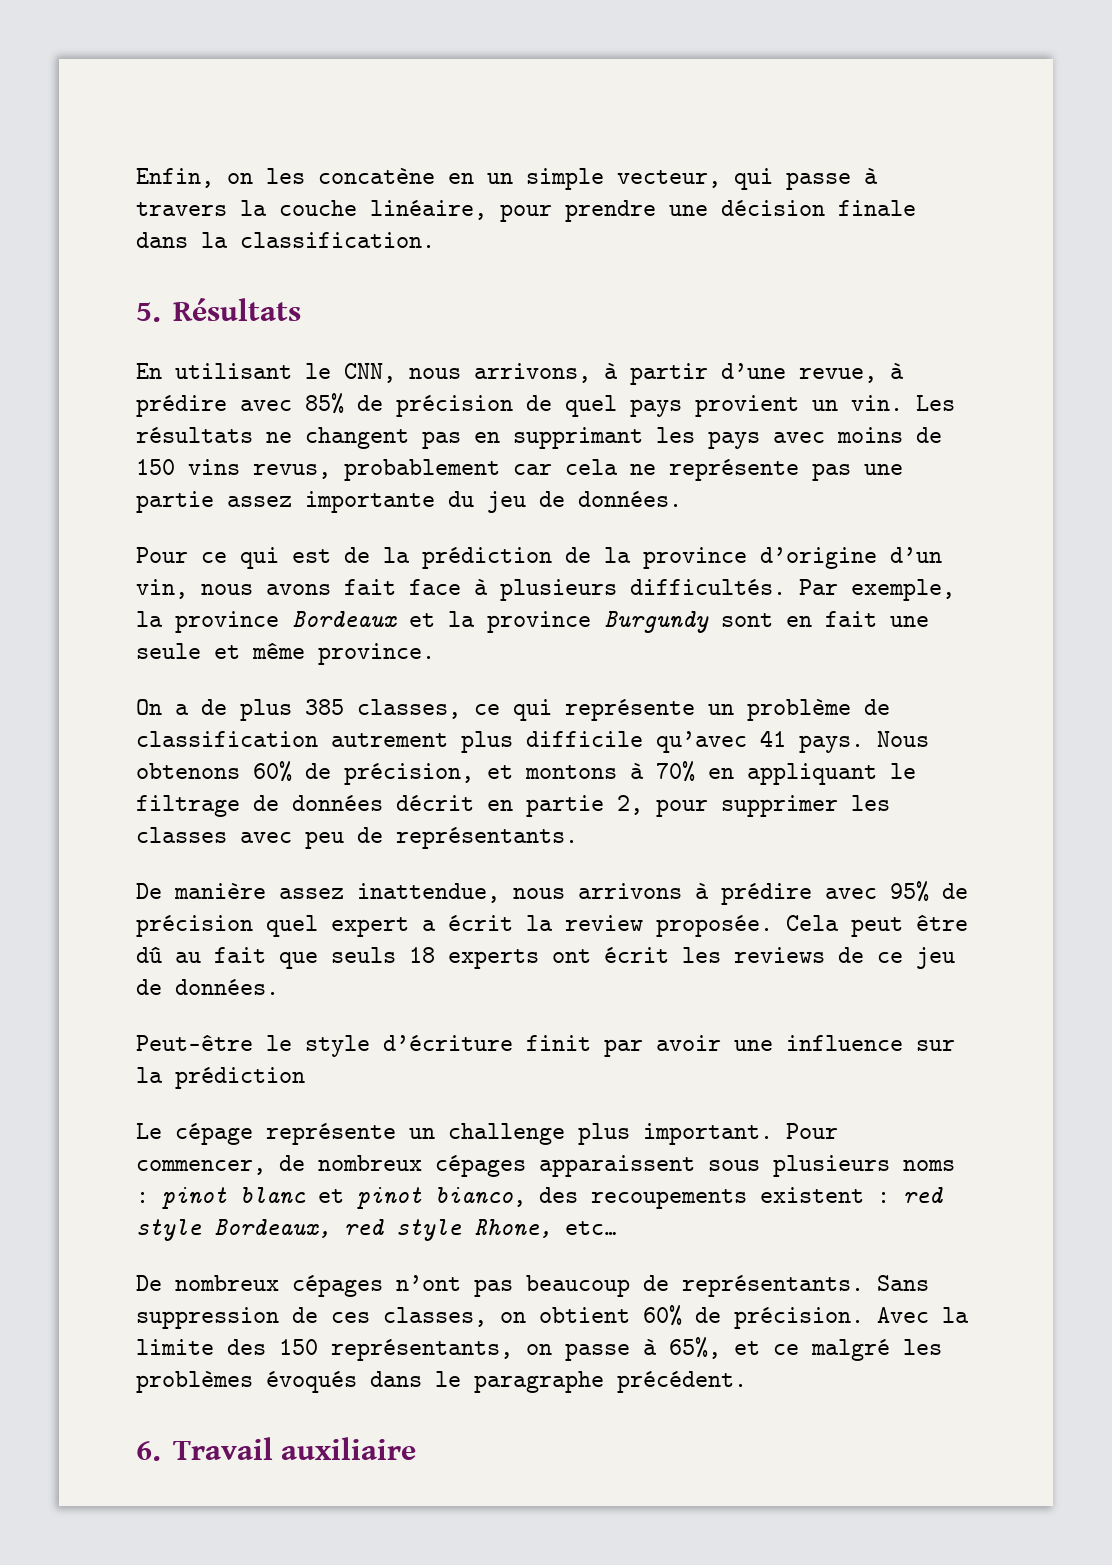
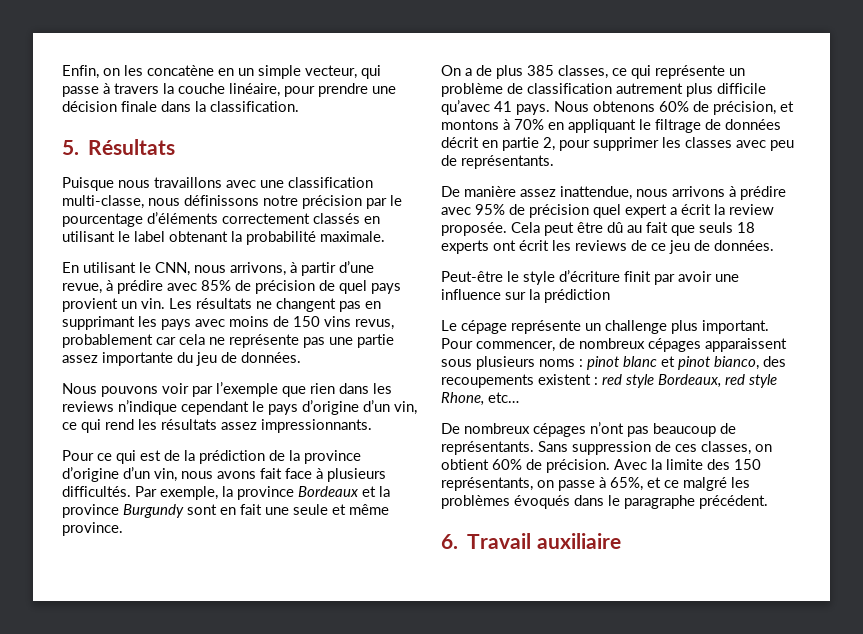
(302, 309) none -> [62,177,373,191] [62,195,402,209] [62,212,380,227] [62,231,385,245] // Puisque nous travaillons avec une classification multi-classe, nous définissons notre précision par le pourcentage d’éléments correctement classés en utilisant le label obtenant la probabilité maximale.
(682, 499) none -> [62,382,392,397] [62,400,417,415] [62,419,372,433] // Nous pouvons voir par l’exemple que rien dans les reviews n’indique cependant le pays d’origine d’un vin, ce qui rend les résultats assez impressionnants.

